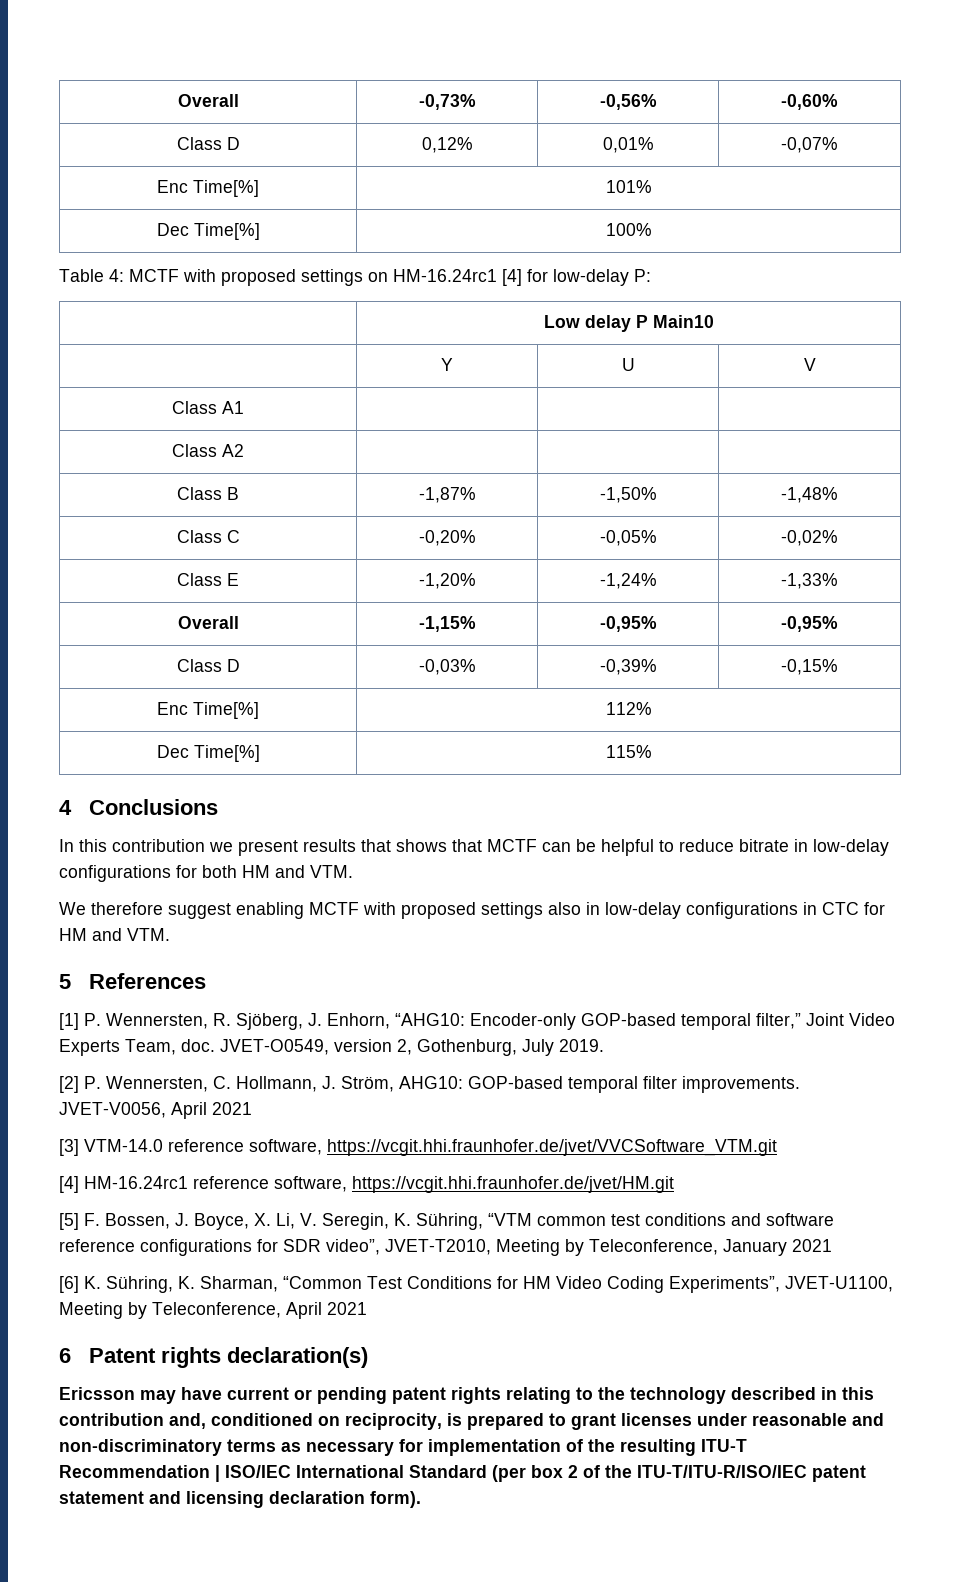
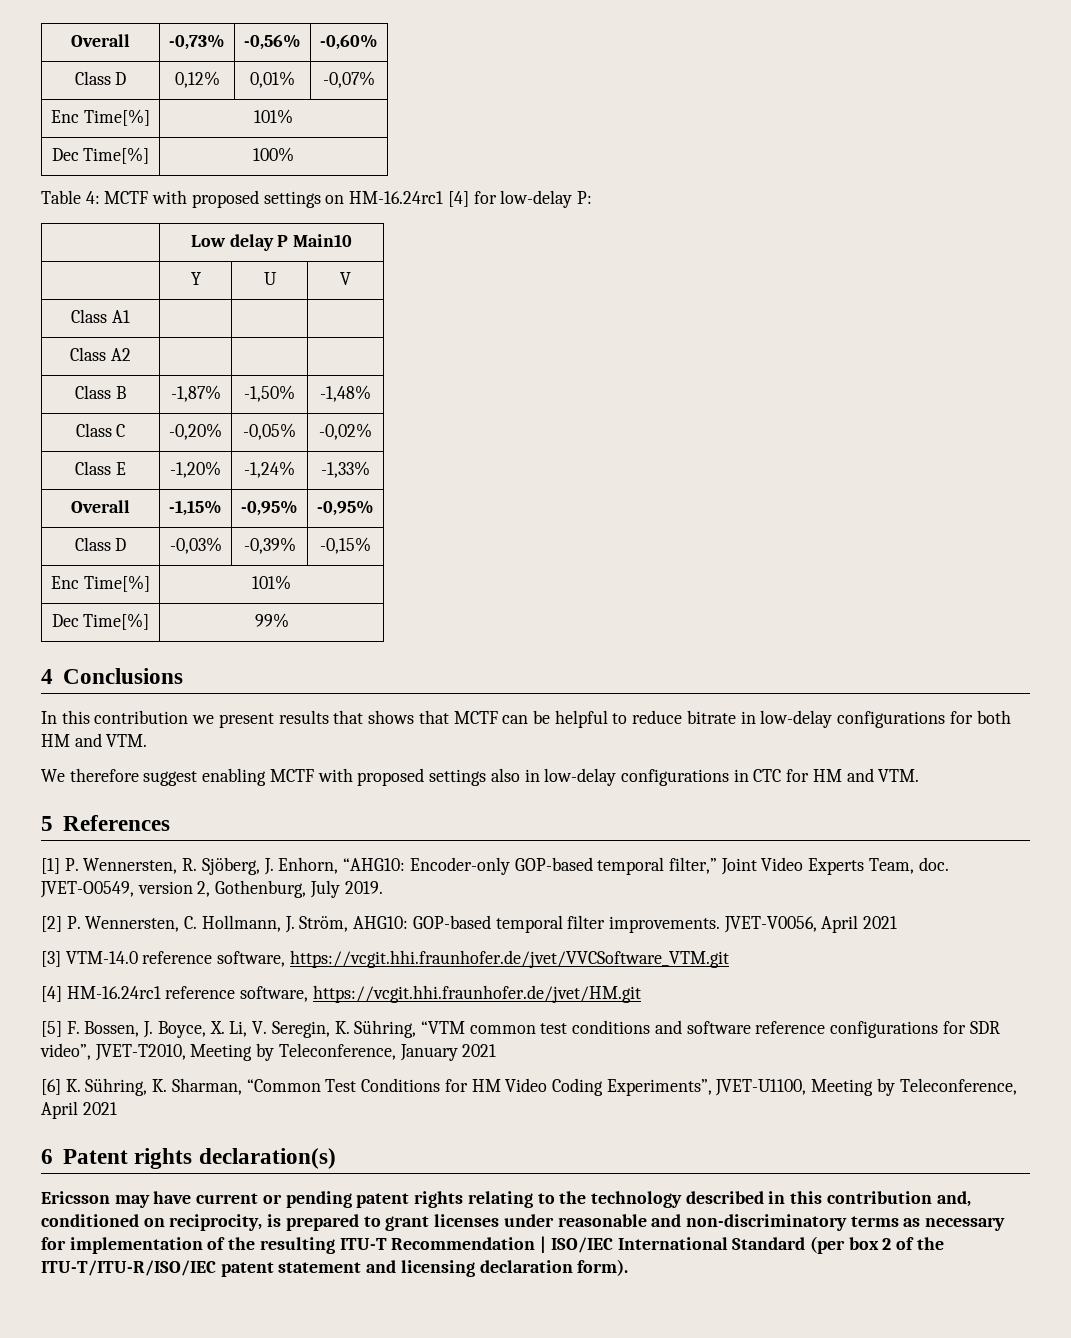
[605,702,652,715] [156,745,260,762] [605,745,652,758] 112% // Dec Time[%] | 115% -> [252,575,291,590] [51,613,150,630] [254,613,289,628] 101% // Dec Time[%] | 99%

